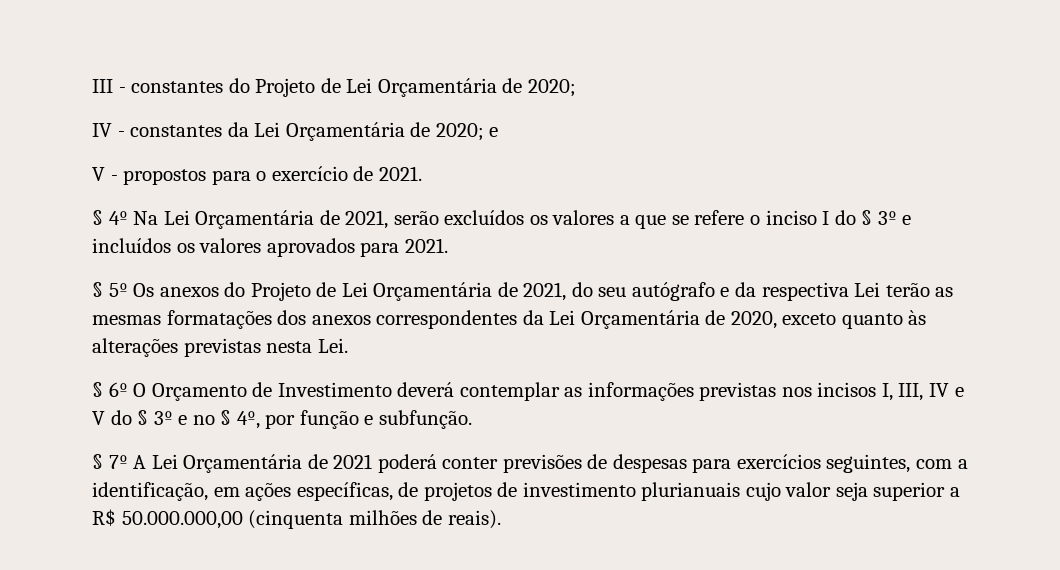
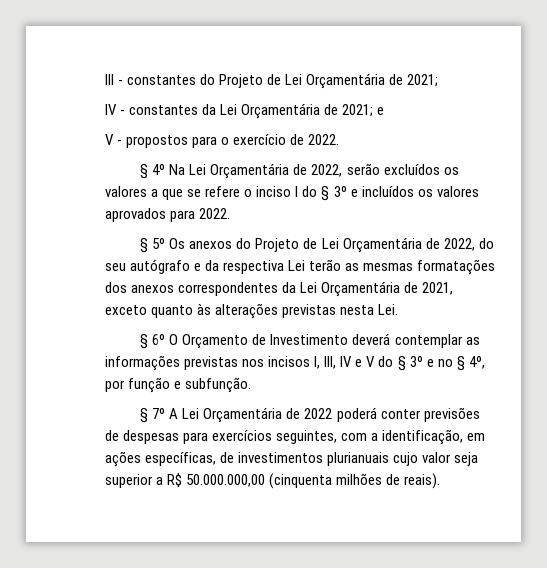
[527,79,576,97] 2020; -> [407,74,439,87] 2021;
[435,123,484,141] 2020; -> [342,104,374,117] 2021;
[378,166,422,181] 2021. -> [308,134,340,145] 2022.
[345,210,389,229] 2021, -> [311,164,343,177] 2022,
[404,238,448,253] 2021. -> [199,208,231,219] 2022.
[523,282,567,301] 2021, -> [443,238,475,251] 2022,
[730,311,777,329] 2020, -> [422,282,454,295] 2021,
[333,454,373,469] 2021 -> [304,408,333,419] 2022
[423,482,636,501] projetos de investimento -> [238,452,324,463] investimentos

